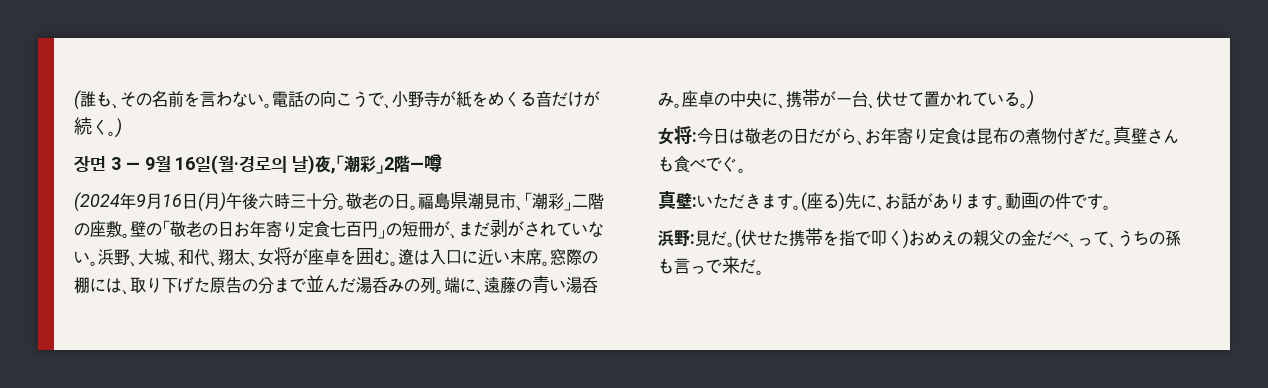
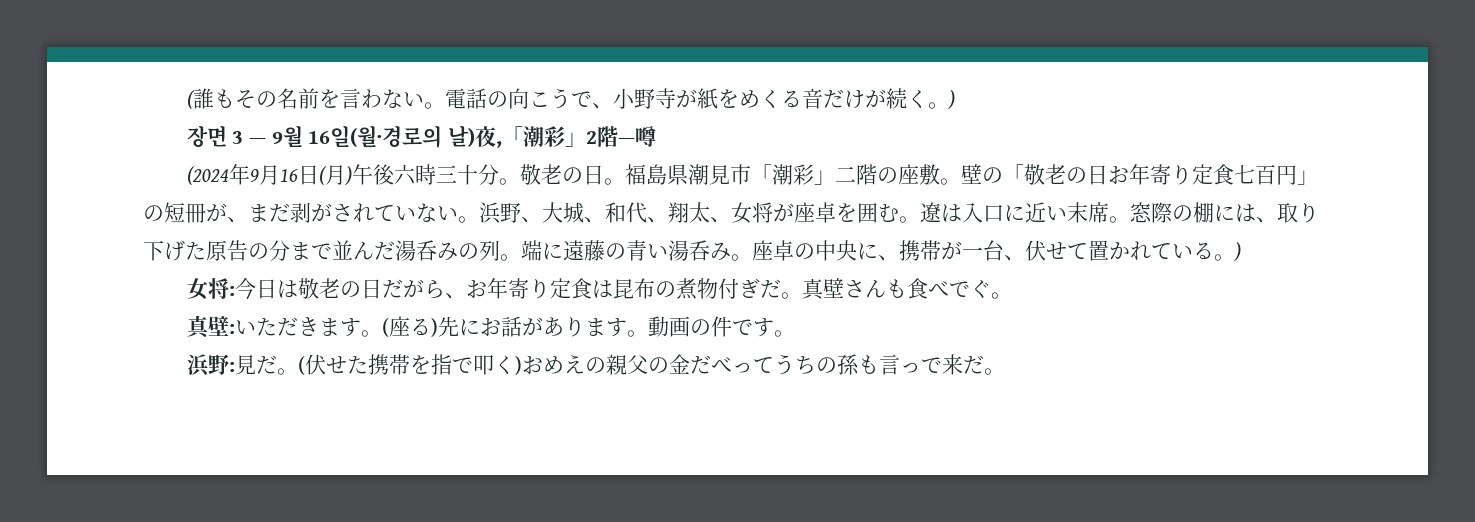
[112,103,120,109] 、 -> (235, 98) none
[516,205,524,211] 、 -> (751, 174) none
[476,289,484,295] 、 -> (563, 251) none
[877,205,885,211] 、 -> (480, 327) none
[1069,231,1117,248] 、って、 -> [731,357,774,373] って

